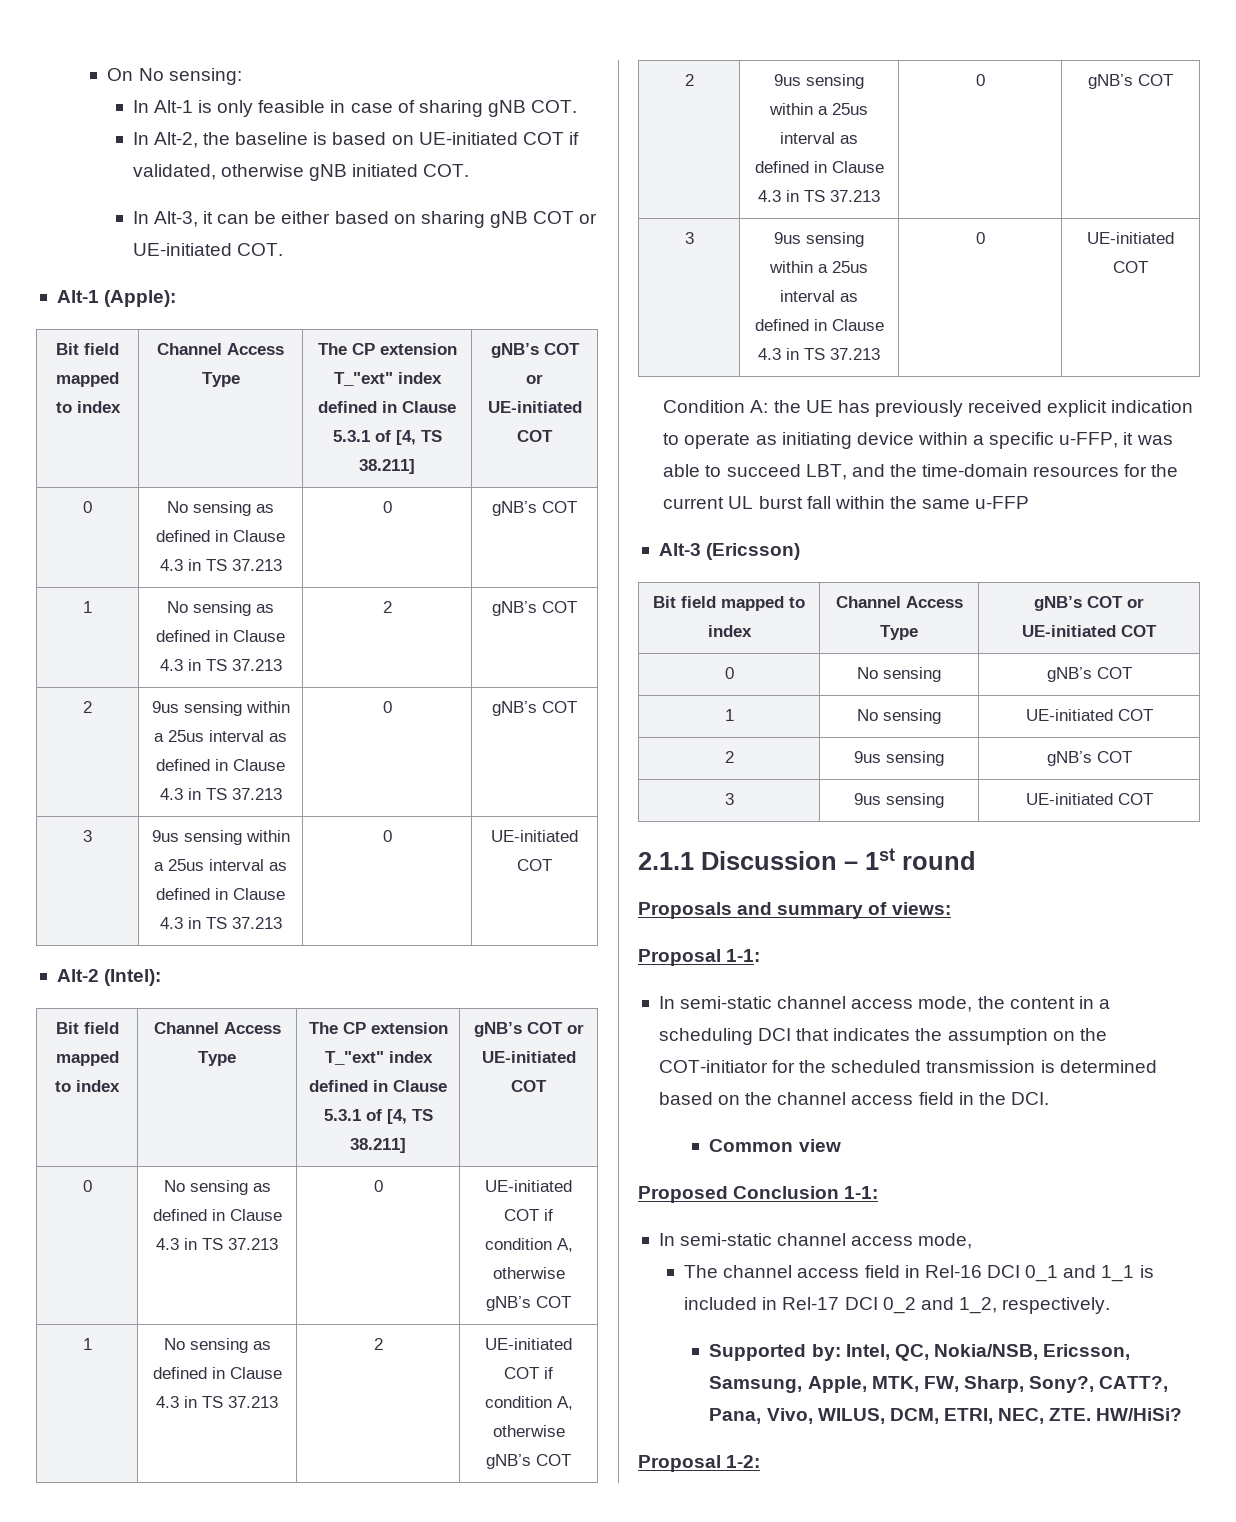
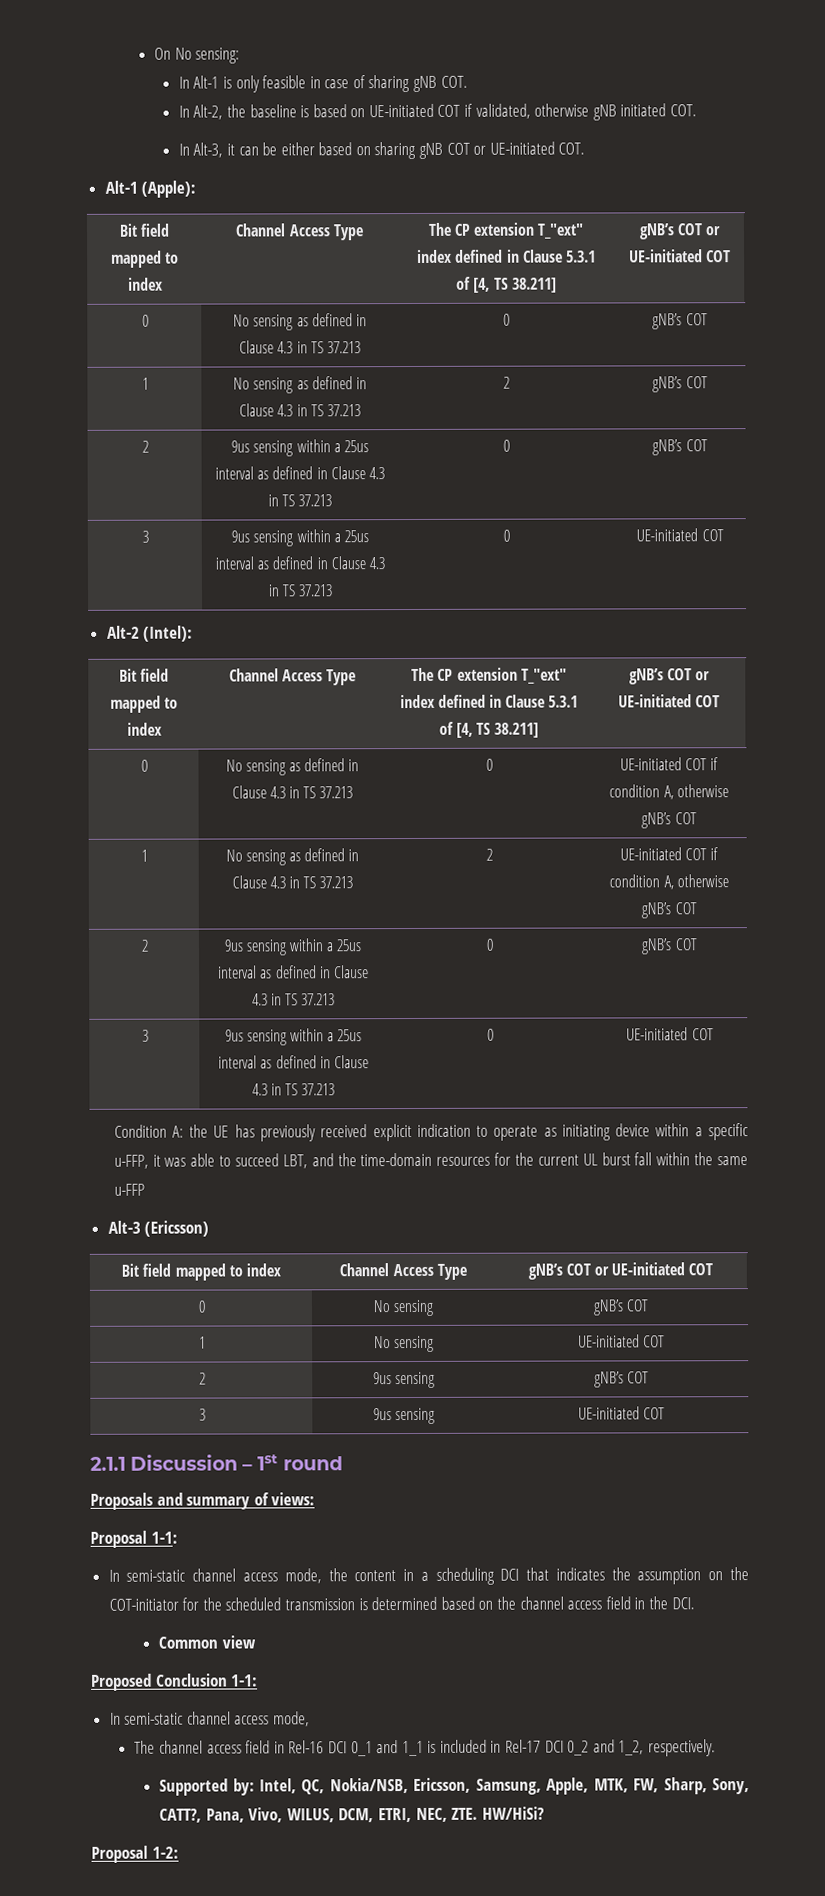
[1029,1376,1095,1393] Sony?, -> [711,1778,750,1795] Sony,

